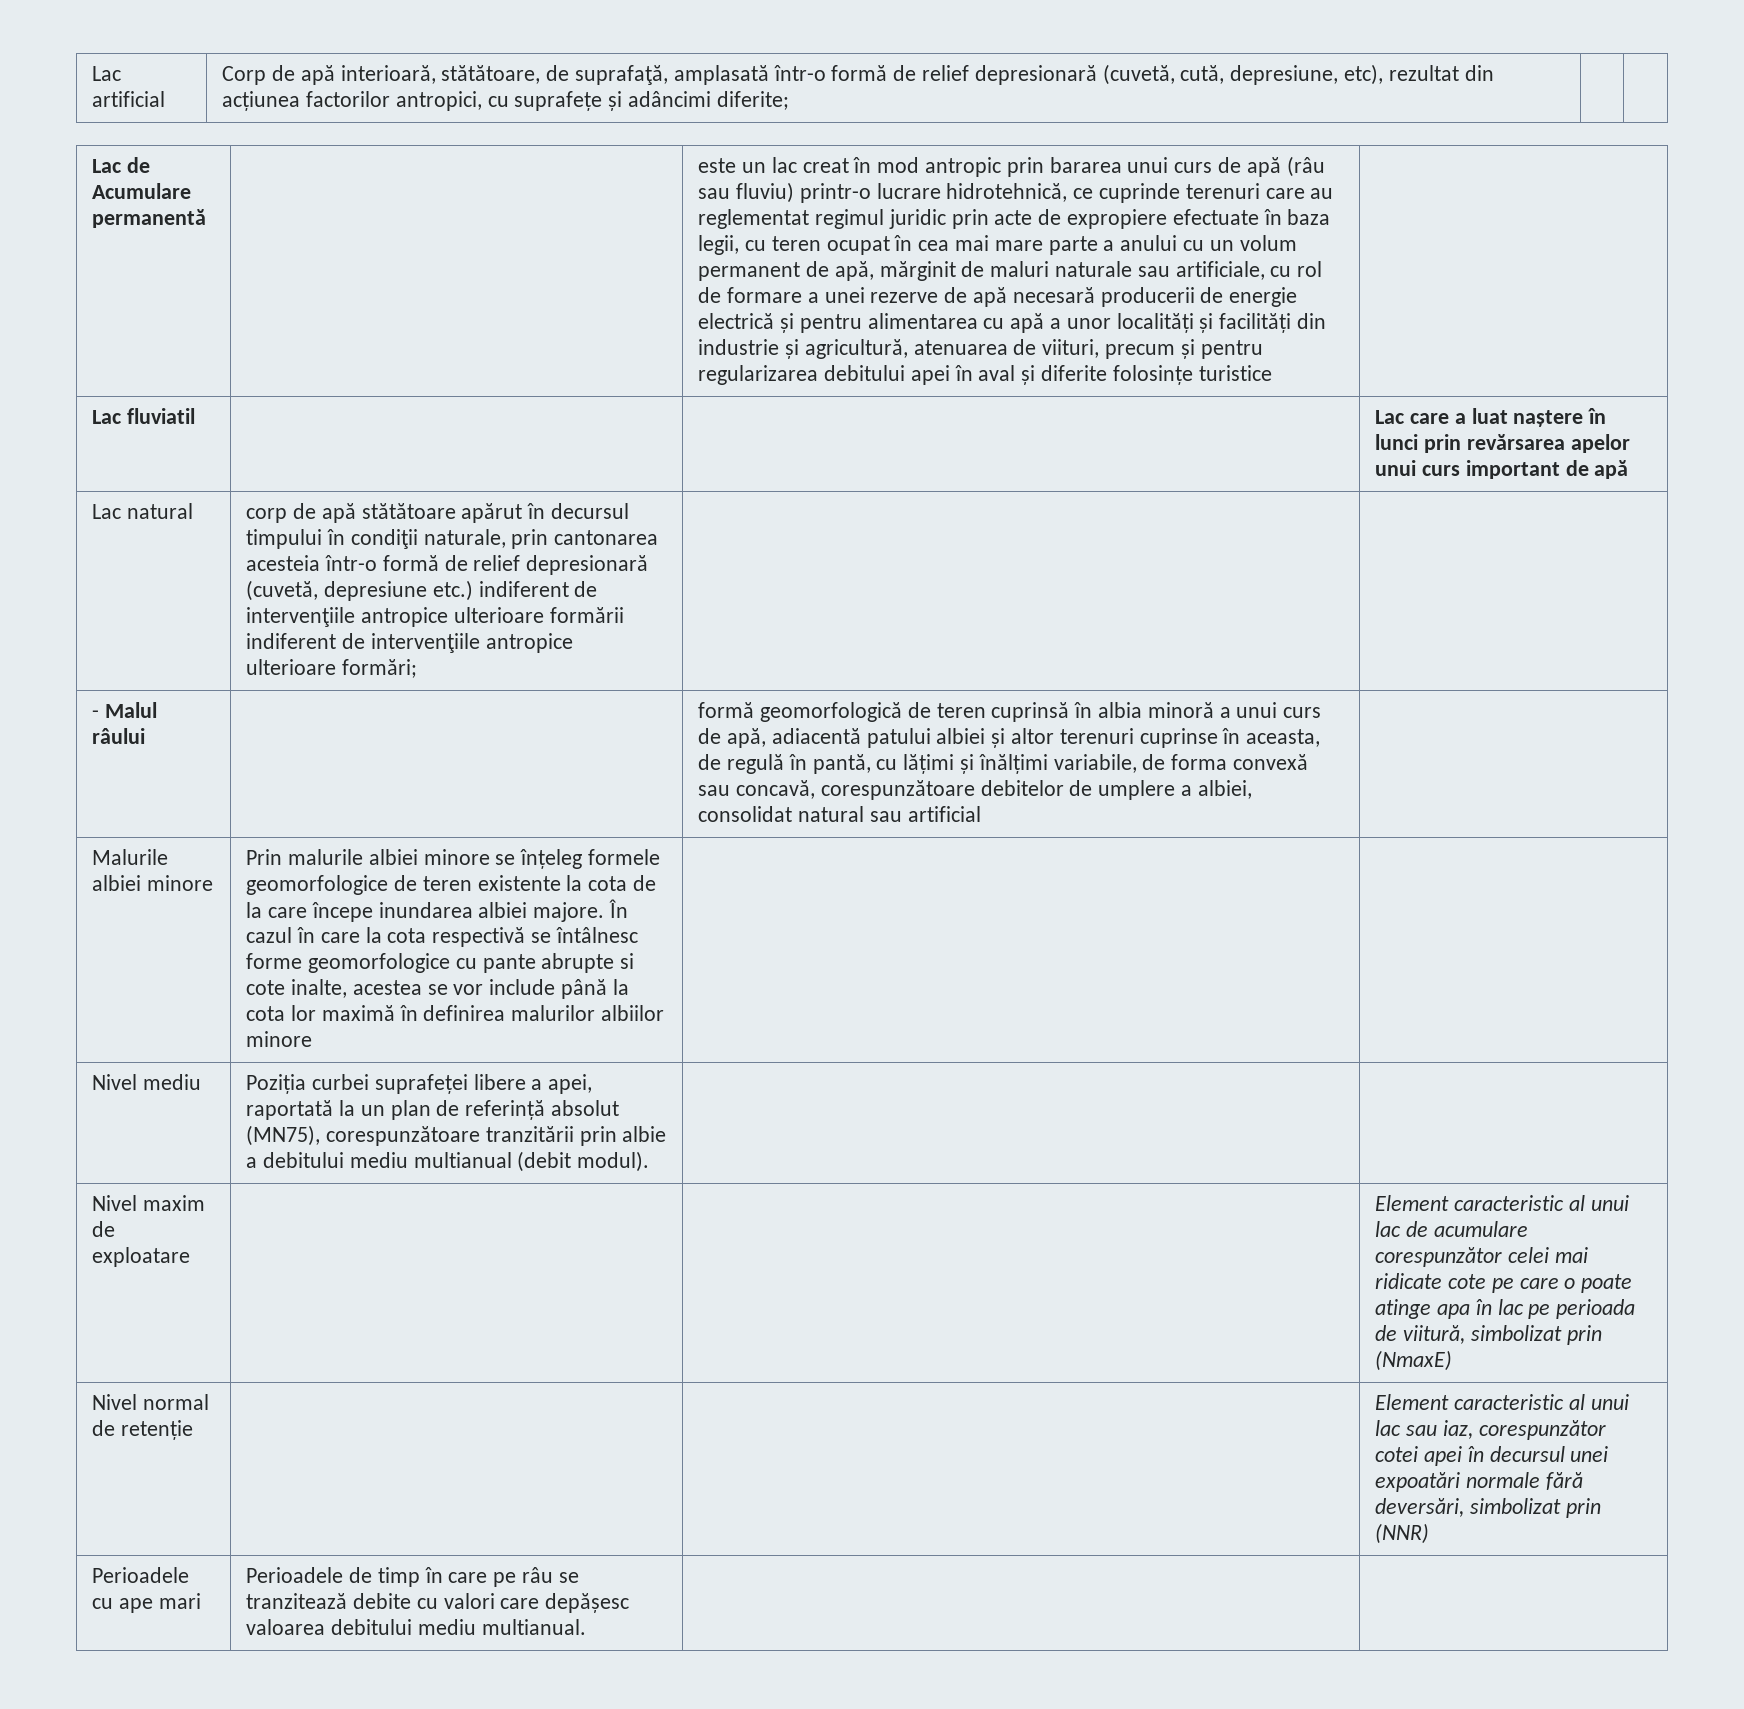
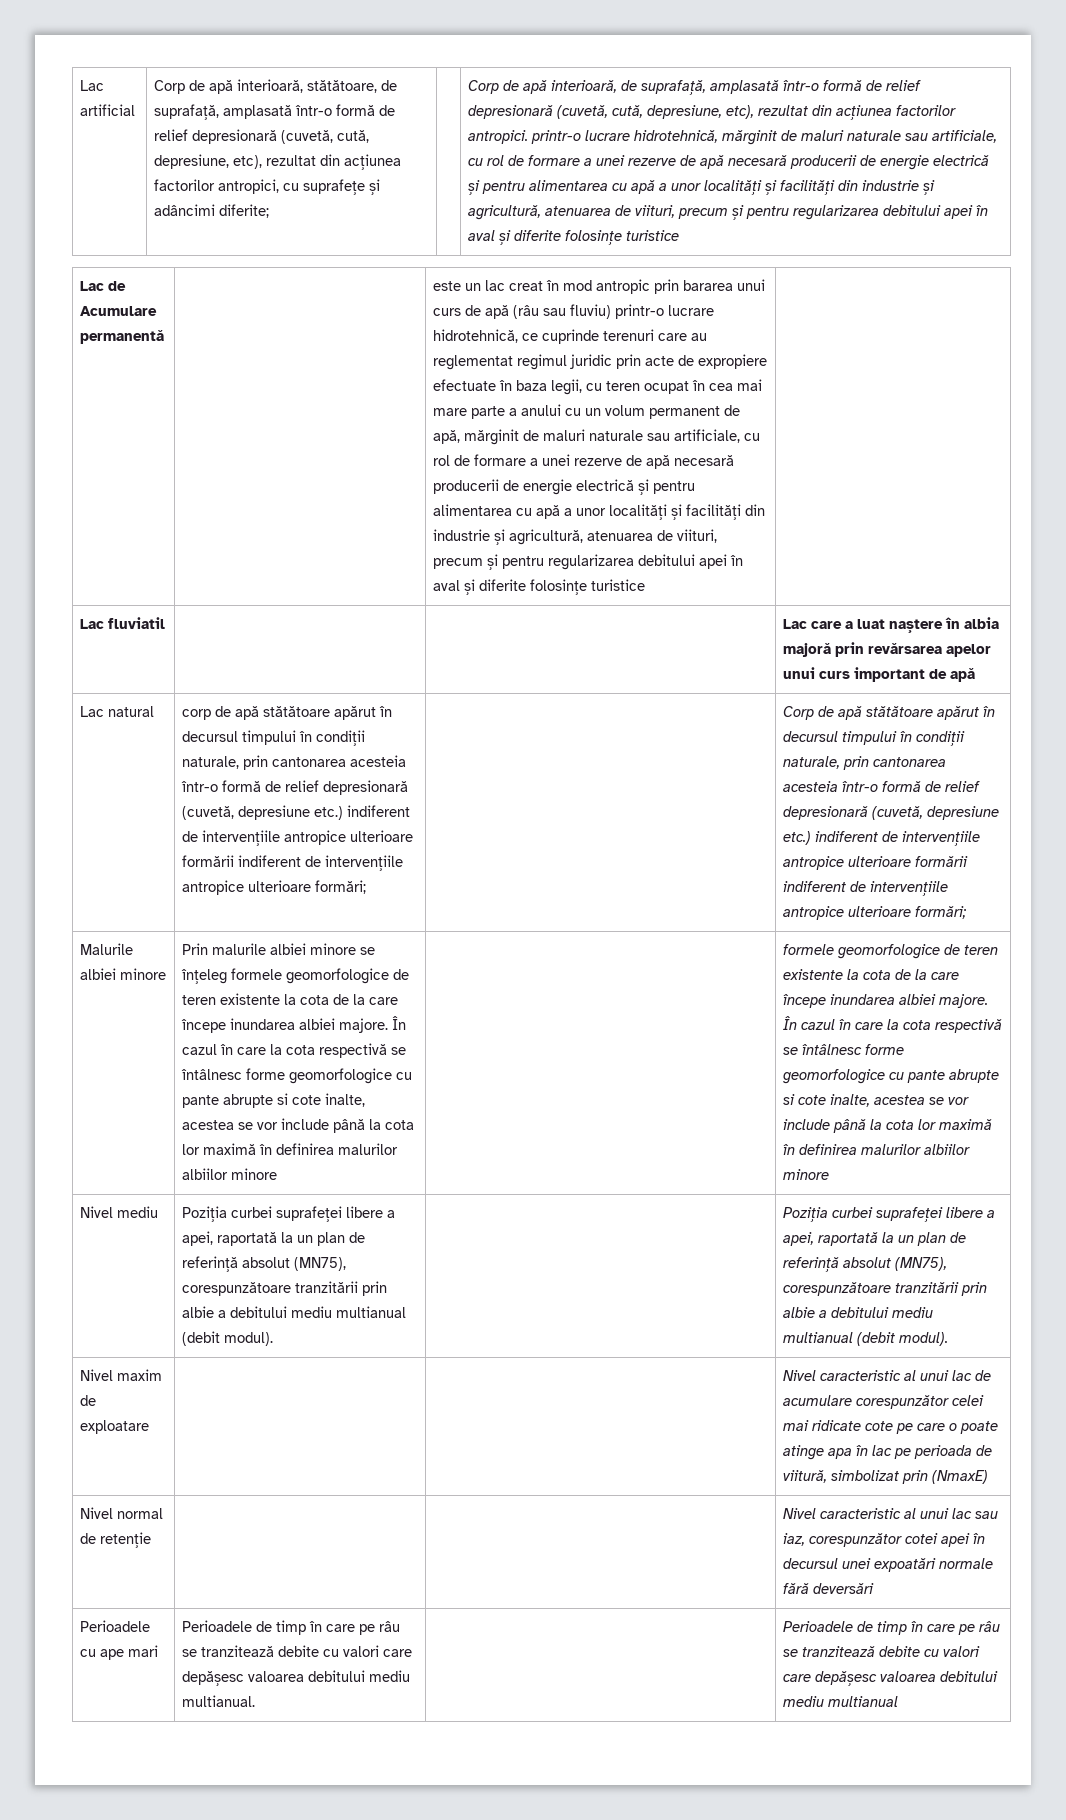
(789, 100) none -> [468,80,922,95] [468,105,957,120] [468,130,998,145] [468,155,990,170] [468,180,936,195] [468,205,989,220] [468,230,680,245] Corp de apă interioară, de suprafaţă, amplasată într-o formă de relief depresionară (cuvetă, cută, depresiune, etc), rezultat din acțiunea factorilor antropici. printr-o lucrare hidrotehnică, mărginit de maluri naturale sau artificiale, cu rol de formare a unei rezerve de apă necesară producerii de energie electrică și pentru alimentarea cu apă a unor localități și facilități din industrie și agricultură, atenuarea de viituri, precum și pentru regularizarea debitului apei în aval și diferite folosințe turistice
[1375,434,1419,450] lunci -> [964,617,1000,629] [783,643,832,657] albia majoră
[92,702,157,718] [92,728,146,744] [698,702,1322,722] [698,728,1321,748] [698,754,1309,774] [698,780,1252,800] [698,806,981,822] // - Malul râului | | formă geomorfologică de teren cuprinsă în albia minoră a unui curs de apă, adiacentă patului albiei și altor terenuri cuprinse în aceasta, de regulă în pantă, cu lățimi și înălțimi variabile, de forma convexă sau concavă, corespunzătoare debitelor de umplere a albiei, consolidat natural sau artificial | -> [783,706,996,720] [783,731,966,746] [783,756,947,770] [783,781,981,792] [783,806,1000,820] [783,831,981,846] [783,856,969,870] [783,881,949,896] [783,906,968,920] Corp de apă stătătoare apărut în decursul timpului în condiţii naturale, prin cantonarea acesteia într-o formă de relief depresionară (cuvetă, depresiune etc.) indiferent de intervenţiile antropice ulterioare formării indiferent de intervenţiile antropice ulterioare formări;
(313, 1039) none -> [783,944,999,959] [783,969,960,980] [783,994,989,1008] [783,1016,1003,1033] [783,1044,905,1055] [782,1069,1000,1084] [783,1094,970,1107] [783,1119,993,1133] [783,1144,971,1155] [783,1169,830,1180] formele geomorfologice de teren existente la cota de la care începe inundarea albiei majore. În cazul în care la cota respectivă se întâlnesc forme geomorfologice cu pante abrupte si cote inalte, acestea se vor include până la cota lor maximă în definirea malurilor albiilor minore
(650, 1161) none -> [783,1207,996,1222] [783,1232,967,1246] [783,1257,948,1272] [783,1282,988,1296] [783,1307,934,1318] [783,1332,949,1346] Poziția curbei suprafeței libere a apei, raportată la un plan de referință absolut (MN75), corespunzătoare tranzitării prin albie a debitului mediu multianual (debit modul).
[1375,1195,1450,1211] Element -> [783,1370,817,1381] Nivel
[1375,1394,1450,1410] Element -> [783,1508,817,1519] Nivel
[1375,1498,1601,1518] [1375,1523,1430,1544] deversări, simbolizat prin (NNR) -> [813,1583,875,1594] deversări
(586, 1627) none -> [783,1621,1001,1635] [783,1646,981,1657] [783,1671,999,1686] [783,1696,899,1707] Perioadele de timp în care pe râu se tranzitează debite cu valori care depășesc valoarea debitului mediu multianual

